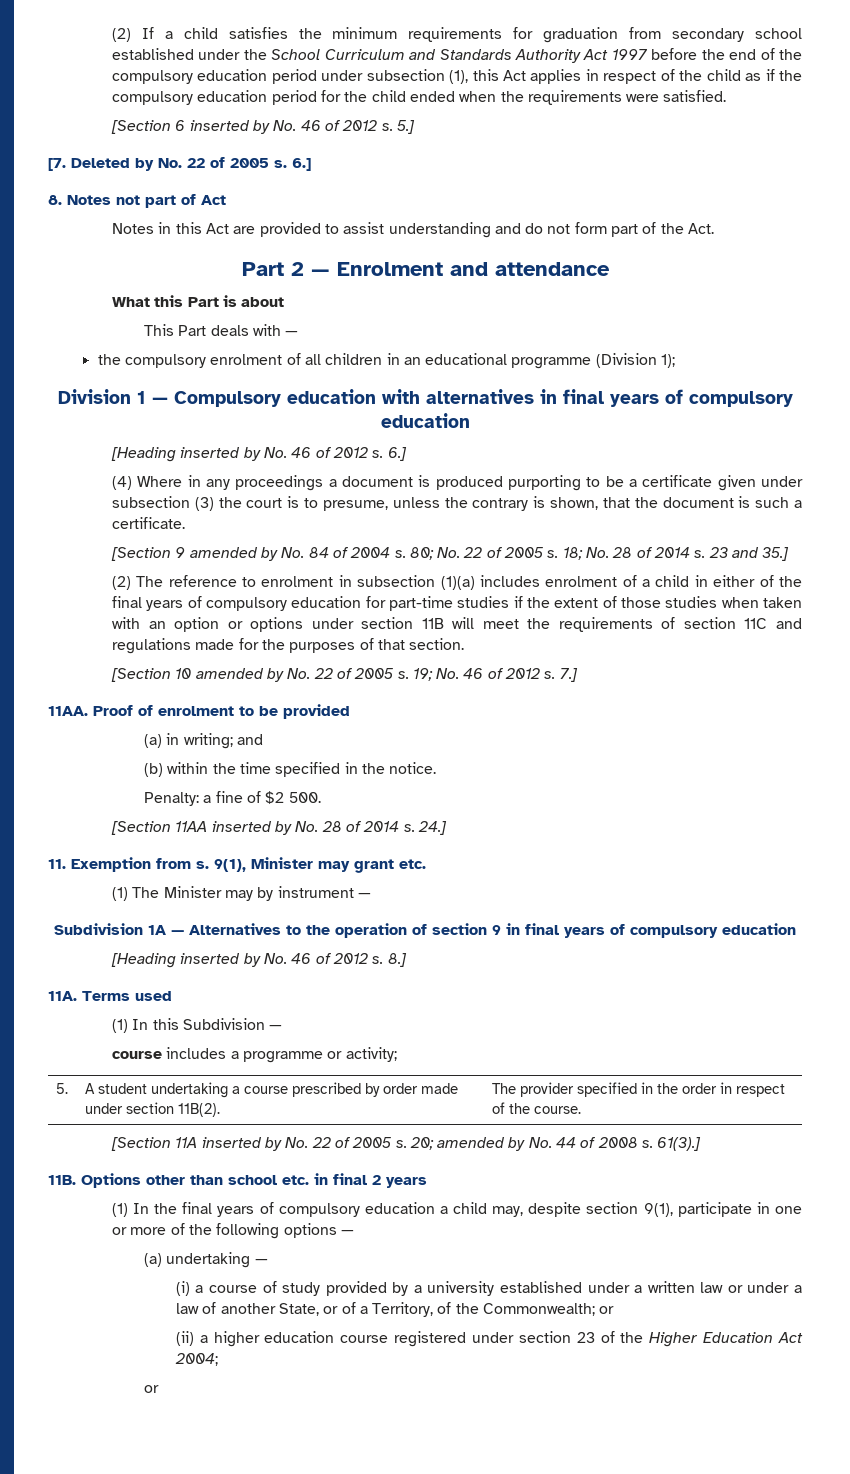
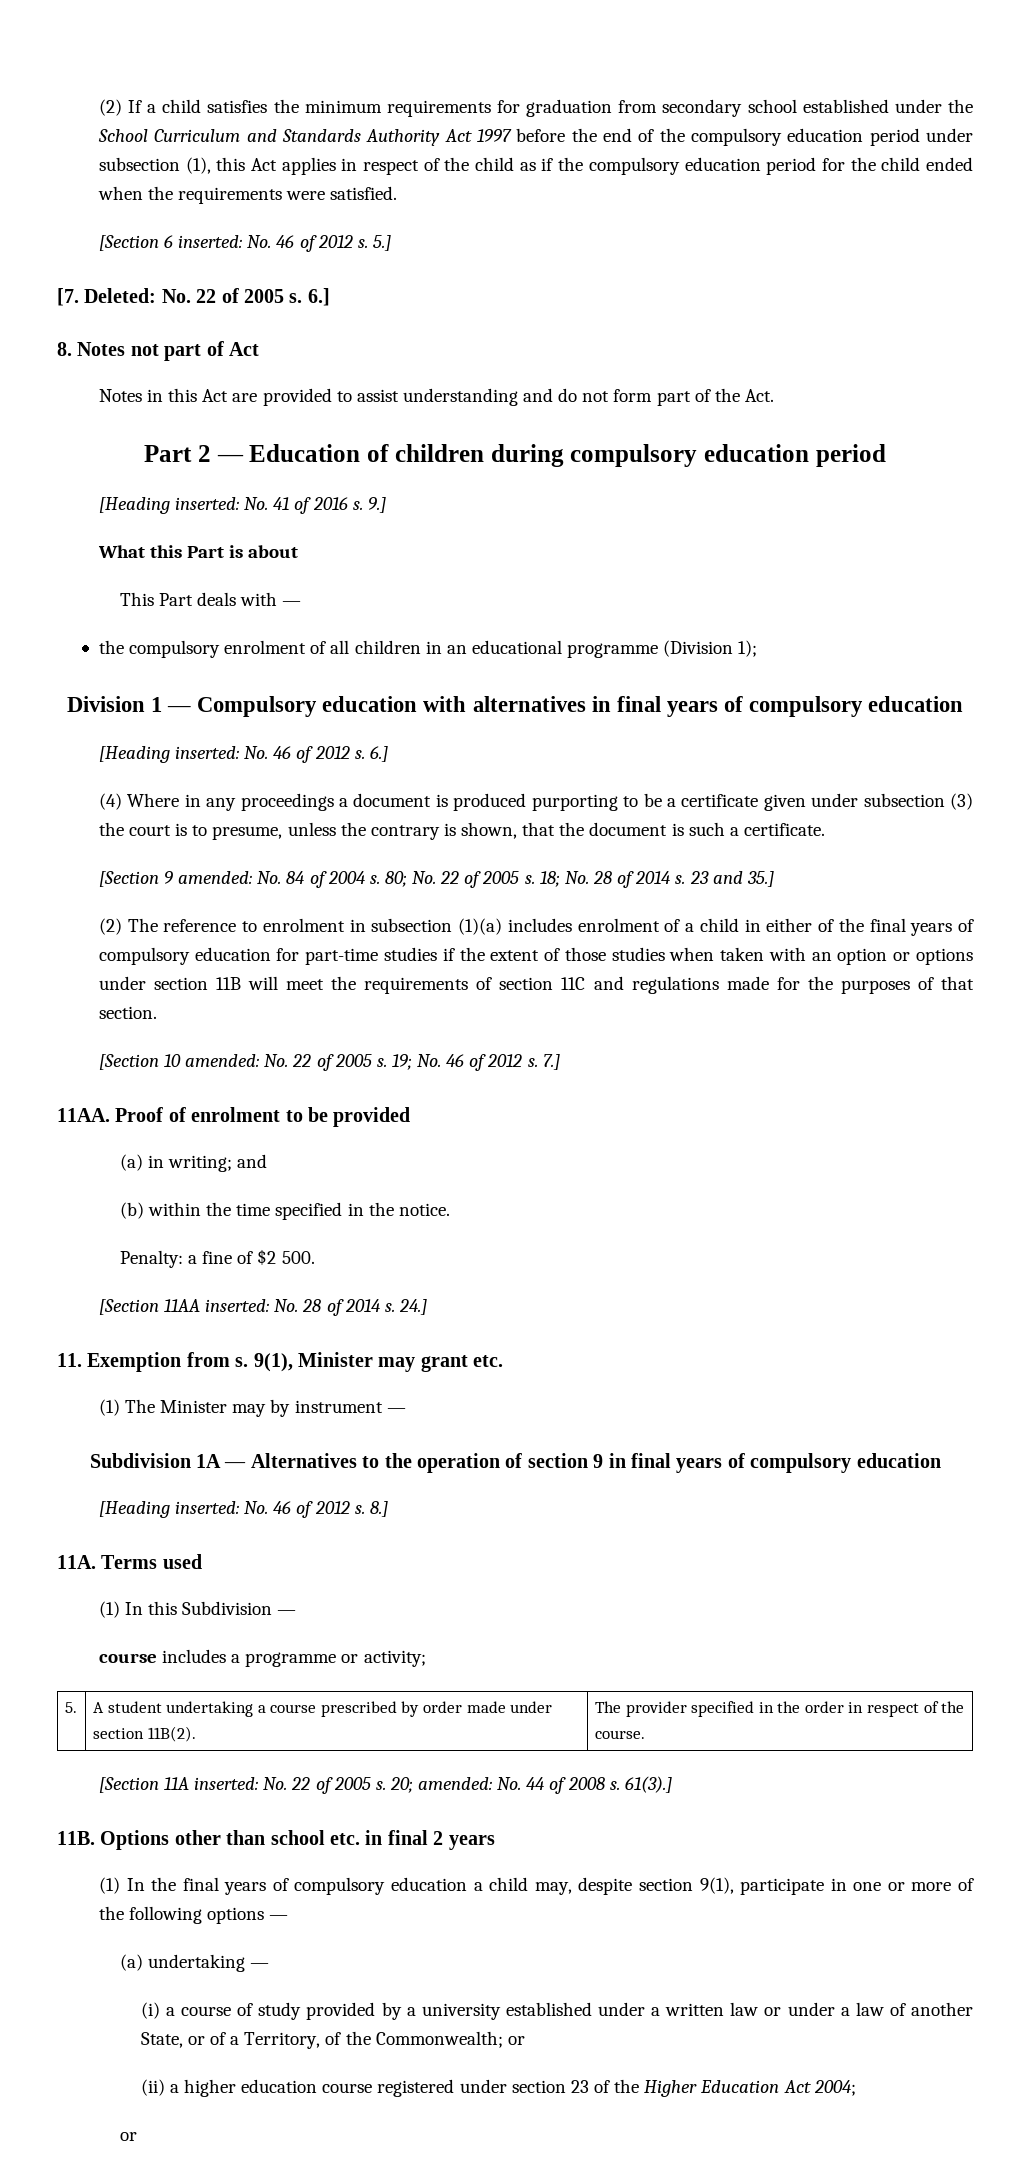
[189,120,270,134] inserted by -> [178,235,243,248] inserted:
[71,158,154,171] Deleted by -> [84,288,157,303] Deleted:
[336,262,610,276] Enrolment and attendance -> [249,444,886,467] [98,497,386,514] Education of children during compulsory education period // [Heading inserted: No. 41 of 2016 s. 9.]
[180,447,261,461] inserted by -> [175,746,240,759] inserted:
[189,547,278,561] amended by -> [178,871,253,884] amended:
[195,668,284,682] amended by -> [185,1054,260,1067] amended:
[211,821,292,835] inserted by -> [205,1299,270,1312] inserted:
[180,953,261,967] inserted by -> [175,1501,240,1514] inserted:
[201,1137,282,1151] inserted by -> [194,1777,259,1790] inserted:
[437,1137,526,1151] amended by -> [418,1777,493,1790] amended:

